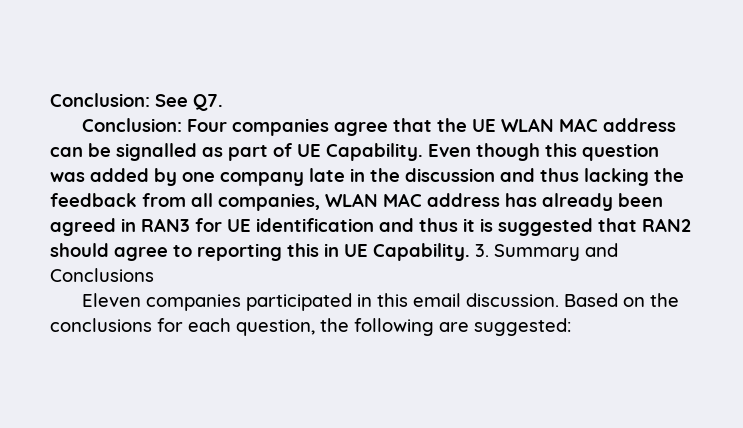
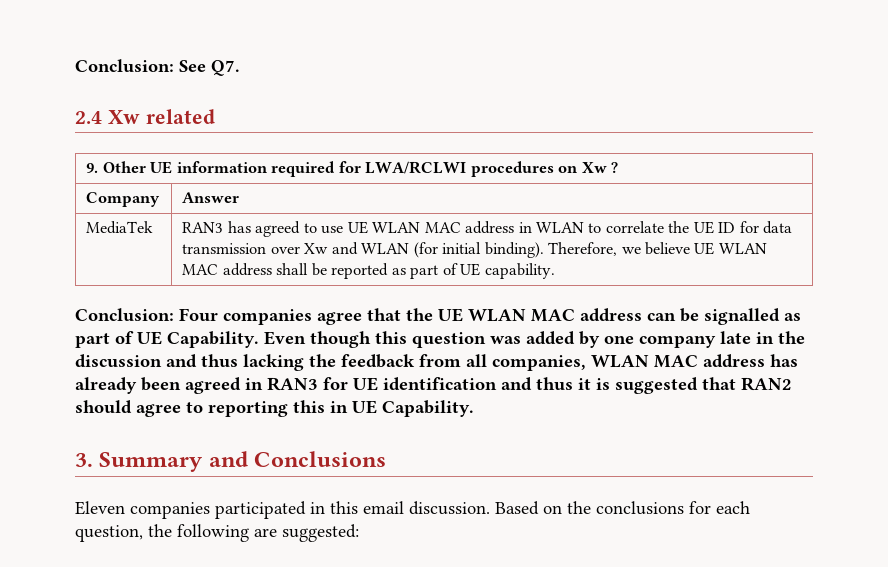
(223, 102) none -> [75,109,215,124] [86,161,618,177] [86,192,161,207] [182,192,240,203] [86,221,154,234] [182,221,793,237] [182,242,767,258] [182,263,555,279] // 2.4 Xw related // 9. Other UE information required for LWA/RCLWI procedures on Xw ? // Company | Answer // MediaTek | RAN3 has agreed to use UE WLAN MAC address in WLAN to correlate the UE ID for data transmission over Xw and WLAN (for initial binding). Therefore, we believe UE WLAN MAC address shall be reported as part of UE capability.
(470, 252) none -> (474, 408) //

